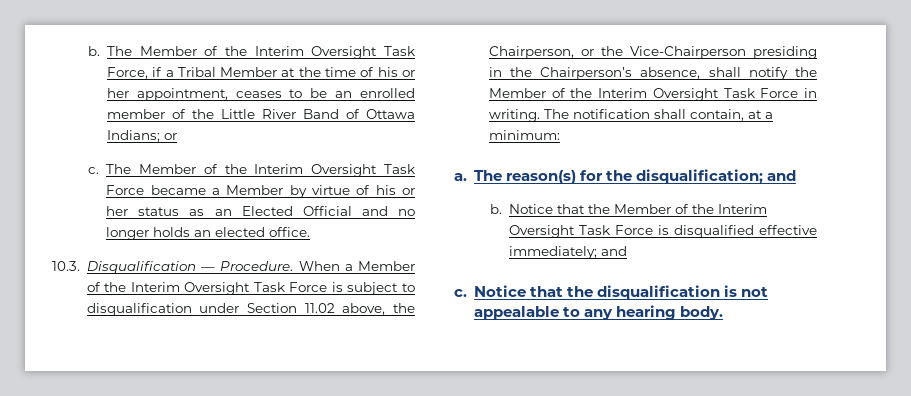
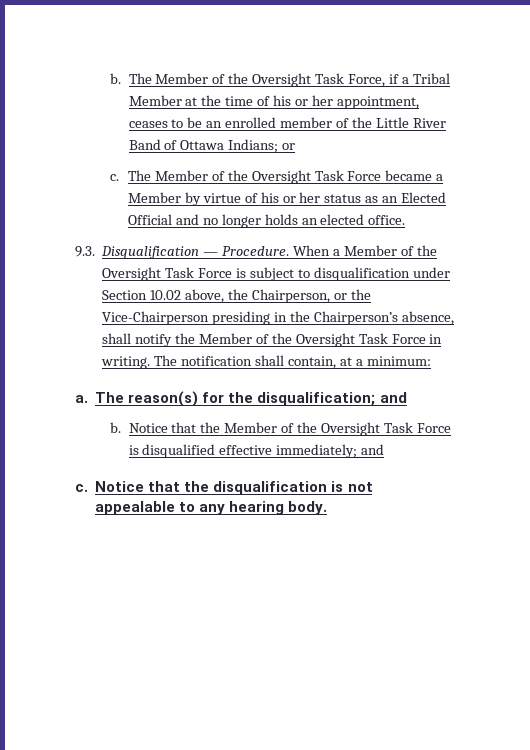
[254,46,304,56] Interim -> (249, 78) none
[254,164,304,174] Interim -> (248, 175) none
[52,261,80,271] 10.3. -> [75,246,95,257] 9.3.
[130,282,180,292] Interim -> (437, 250) none
[304,303,335,313] 11.02 -> [150,290,182,300] 10.02
[598,88,647,98] Interim -> (292, 338) none
[717,204,767,214] Interim -> (318, 427) none

